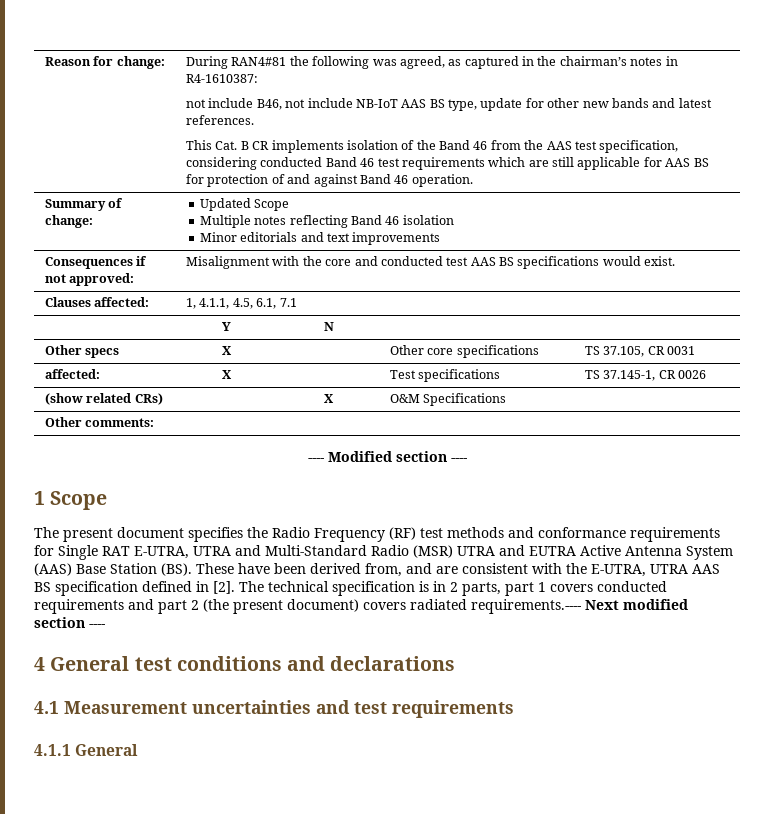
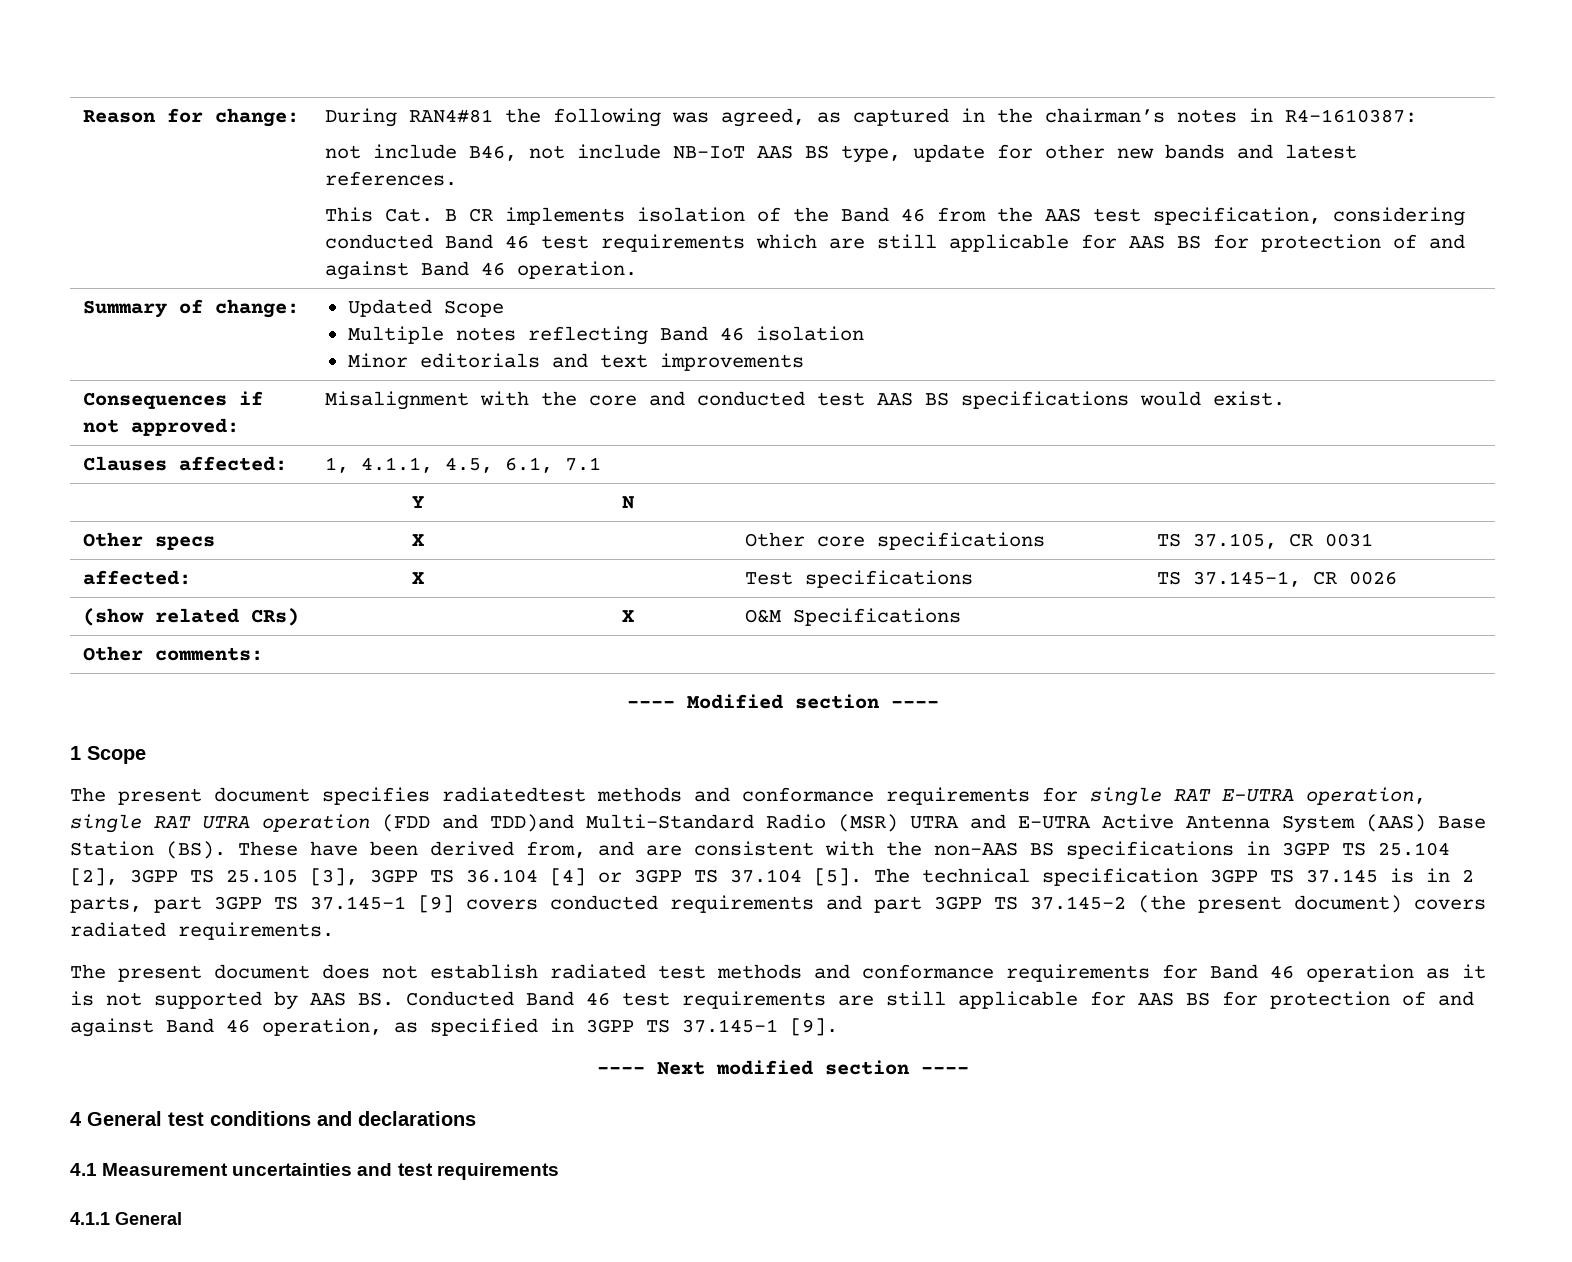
[247,527,720,542] [34,545,261,560] the Radio Frequency (RF) test methods and conformance requirements for Single RAT E-UTRA, UTRA and -> [442,787,1426,806] [70,814,574,833] radiatedtest methods and conformance requirements for single RAT E-UTRA operation, single RAT UTRA operation (FDD and TDD)and
[529,546,576,556] EUTRA -> [1018,816,1091,829] E-UTRA
[591,564,720,577] [34,581,415,596] E-UTRA, UTRA AAS BS specification defined in [2]. The technical specification -> [934,841,1450,859] [70,868,1378,886] non-AAS BS specifications in 3GPP TS 25.104 [2], 3GPP TS 25.105 [3], 3GPP TS 36.104 [4] or 3GPP TS 37.104 [5]. The technical specification 3GPP TS 37.145
[538,582,546,592] 1 -> [214,895,454,913] 3GPP TS 37.145-1 [9]
[191,600,199,610] 2 -> [934,896,1126,910] 3GPP TS 37.145-2
[471,599,581,614] requirements.---- -> [178,922,334,940] [70,964,1486,982] [70,991,1474,1010] [70,1018,838,1037] [596,1067,645,1074] requirements. // The present document does not establish radiated test methods and conformance requirements for Band 46 operation as it is not supported by AAS BS. Conducted Band 46 test requirements are still applicable for AAS BS for protection of and against Band 46 operation, as specified in 3GPP TS 37.145-1 [9]. // ----

